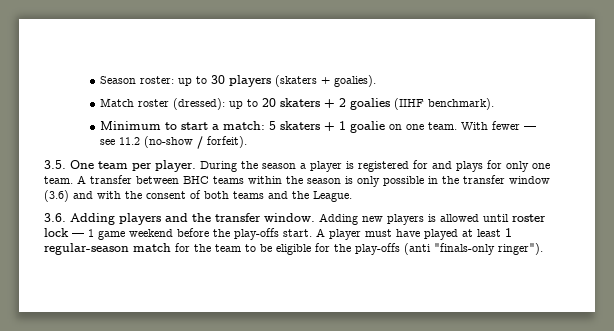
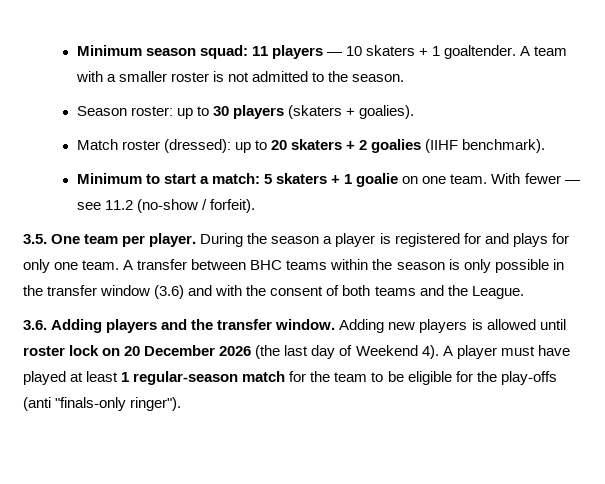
(100, 80) none -> [76,45,568,59] [75,71,405,82] Minimum season squad: 11 players — 10 skaters + 1 goaltender. A team with a smaller roster is not admitted to the season. //
[72,228,312,240] — 1 game weekend before the play-offs start. -> [102,345,439,359] on 20 December 2026 (the last day of Weekend 4).

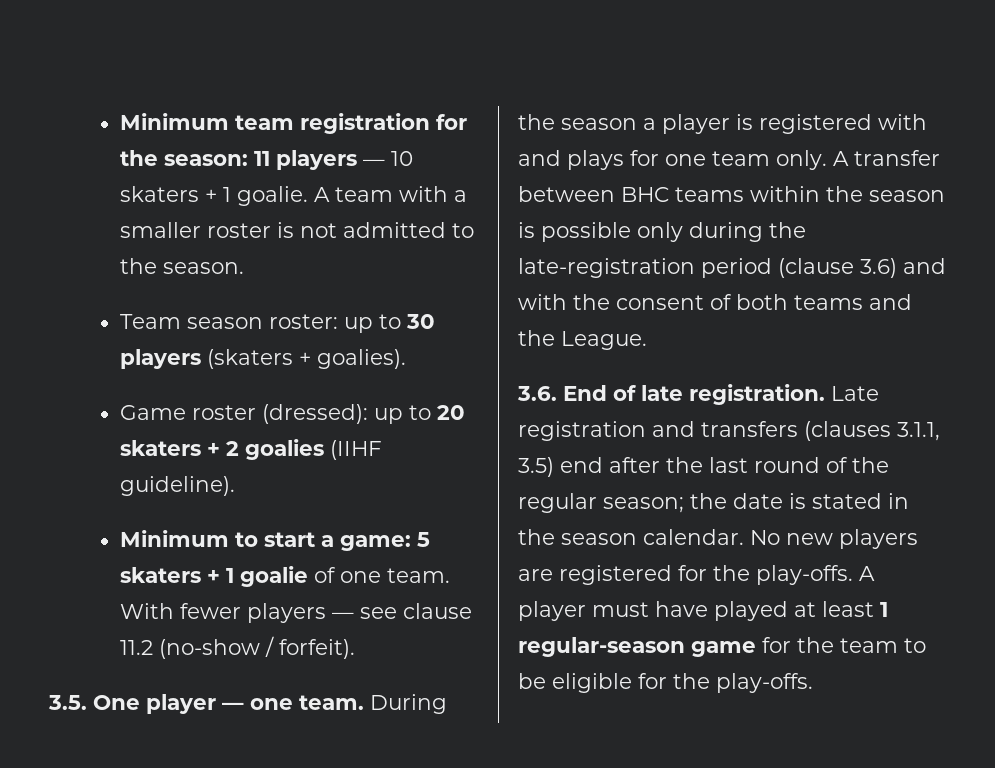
[76,45,248,59] Minimum season squad: -> [120,113,468,134] [120,150,249,166] Minimum team registration for the season:
[444,45,517,59] goaltender. -> [237,186,309,206] goalie.
[76,106,127,116] Season -> [120,314,264,329] Team season
[76,139,118,150] Match -> [120,405,187,420] Game
[462,139,546,153] benchmark). -> [120,476,236,496] guideline).
[211,173,260,184] match: -> [340,535,412,551] game:
[402,176,419,184] on -> [314,567,337,583] of
(561, 178) none -> [247,603,327,623] players
(101, 206) none -> [403,603,473,619] clause
[84,233,197,247] team per player. -> [146,694,364,714] player — one team.
[463,233,481,244] for -> [878,114,927,130] with
[23,259,120,273] only one team. -> [665,150,827,170] one team only.
[463,259,564,273] [23,285,185,299] only possible in the transfer window (3.6) -> [541,222,806,242] [518,258,897,278] possible only during the late-registration period (clause 3.6)
[51,319,566,333] [23,345,439,359] Adding players and the transfer window. Adding new players is allowed until roster lock on 20 December 2026 (the last day of Weekend 4). -> [563,384,879,405] [518,421,940,441] [518,457,889,477] [518,493,909,513] [518,529,918,549] [518,565,853,585] End of late registration. Late registration and transfers (clauses 3.1.1, 3.5) end after the last round of the regular season; the date is stated in the season calendar. No new players are registered for the play-offs.
[242,371,286,382] match -> [691,641,756,657] game
[500,371,557,385] [23,397,182,411] play-offs (anti "finals-only ringer"). -> [716,673,813,693] play-offs.

